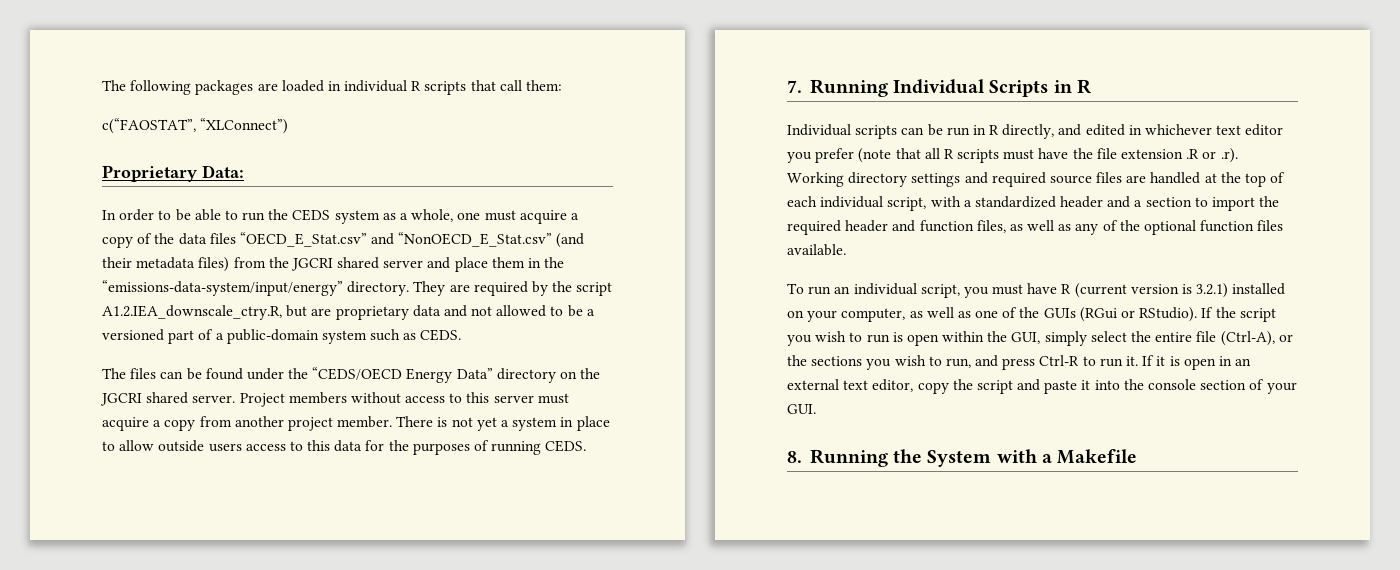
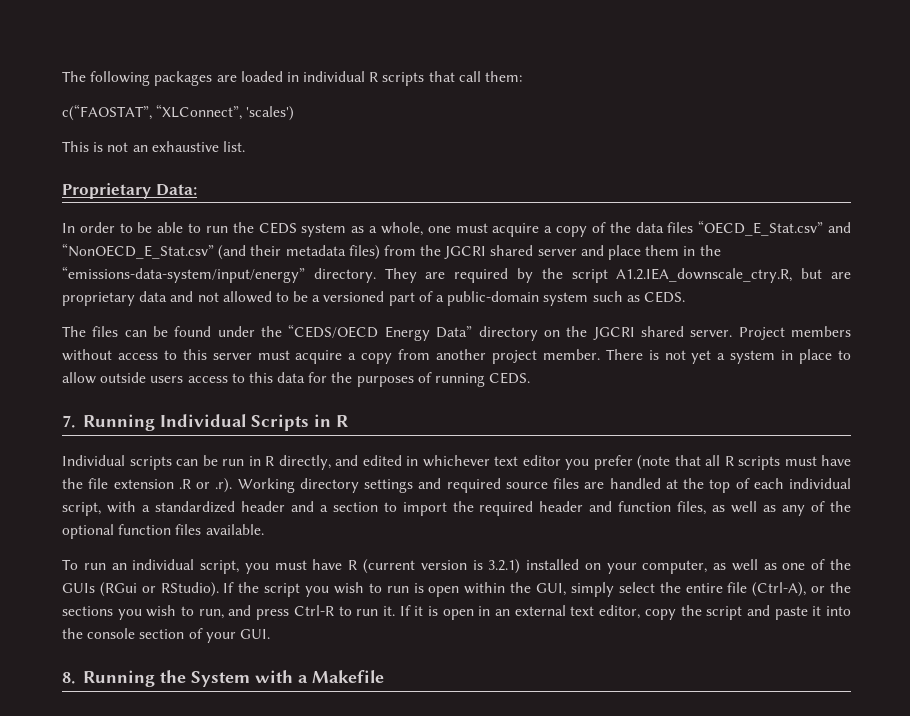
[200,118,289,134] “XLConnect”) -> [156,104,295,121] [62,141,245,152] “XLConnect”, 'scales') // This is not an exhaustive list.

